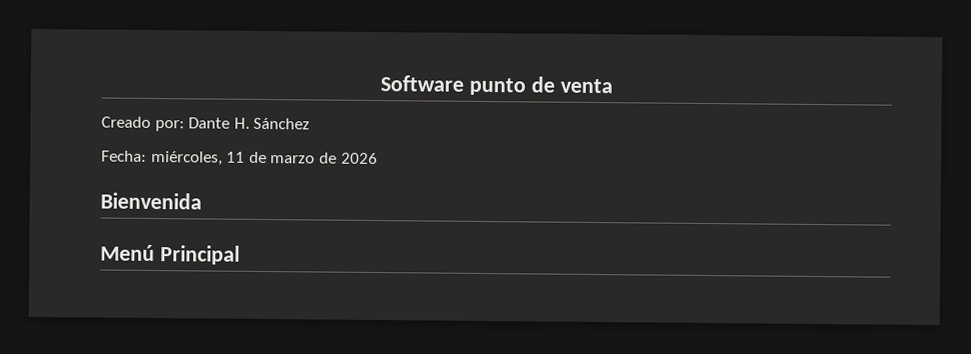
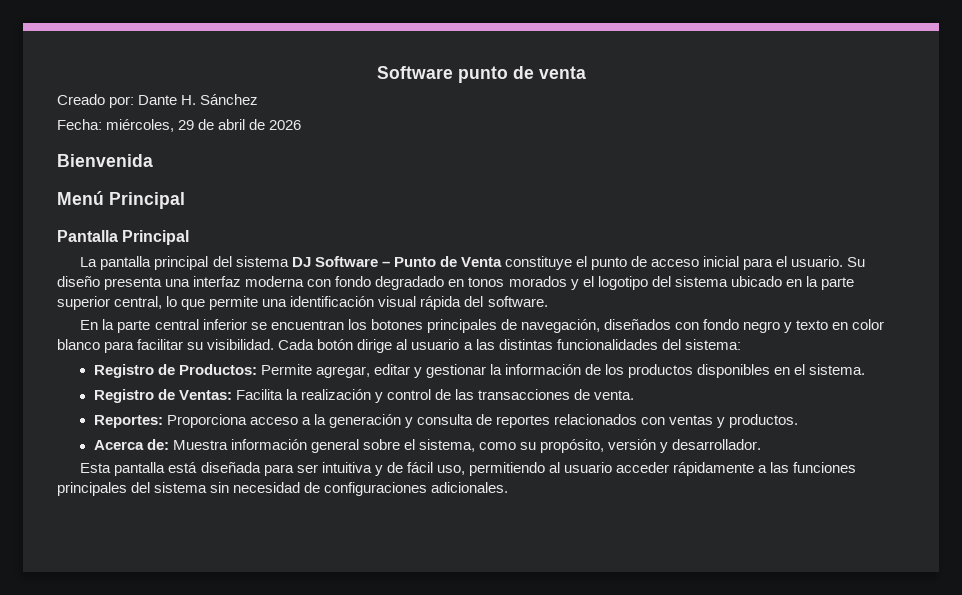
[226,151,316,164] 11 de marzo -> [178,119,246,130] 29 de abril
(240, 255) none -> [57,230,190,245] [80,256,866,270] [57,276,854,290] [57,296,548,310] [80,319,885,333] [57,339,741,353] [93,364,866,378] [93,389,635,403] [93,414,799,428] [93,439,762,453] [80,462,857,476] [57,482,509,496] // Pantalla Principal // La pantalla principal del sistema DJ Software – Punto de Venta constituye el punto de acceso inicial para el usuario. Su diseño presenta una interfaz moderna con fondo degradado en tonos morados y el logotipo del sistema ubicado en la parte superior central, lo que permite una identificación visual rápida del software. // En la parte central inferior se encuentran los botones principales de navegación, diseñados con fondo negro y texto en color blanco para facilitar su visibilidad. Cada botón dirige al usuario a las distintas funcionalidades del sistema: // Registro de Productos: Permite agregar, editar y gestionar la información de los productos disponibles en el sistema. // Registro de Ventas: Facilita la realización y control de las transacciones de venta. // Reportes: Proporciona acceso a la generación y consulta de reportes relacionados con ventas y productos. // Acerca de: Muestra información general sobre el sistema, como su propósito, versión y desarrollador. // Esta pantalla está diseñada para ser intuitiva y de fácil uso, permitiendo al usuario acceder rápidamente a las funciones principales del sistema sin necesidad de configuraciones adicionales.

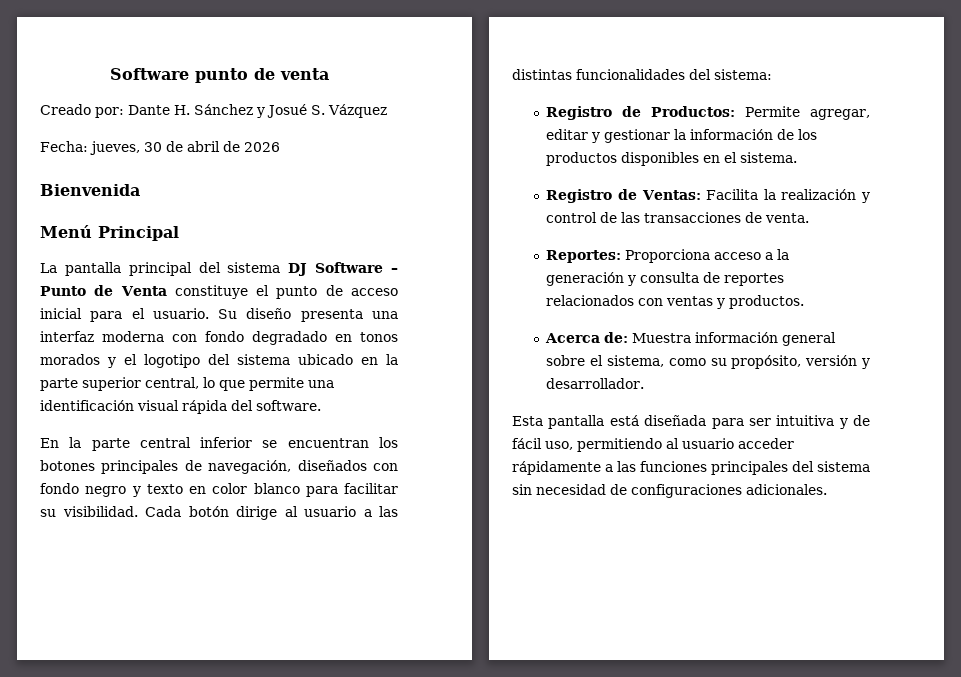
(259, 99) none -> [256,104,387,118] y Josué S. Vázquez
[106,119,195,132] miércoles, 29 -> [90,141,162,155] jueves, 30
[57,230,190,245] // Pantalla Principal -> (179, 233) none

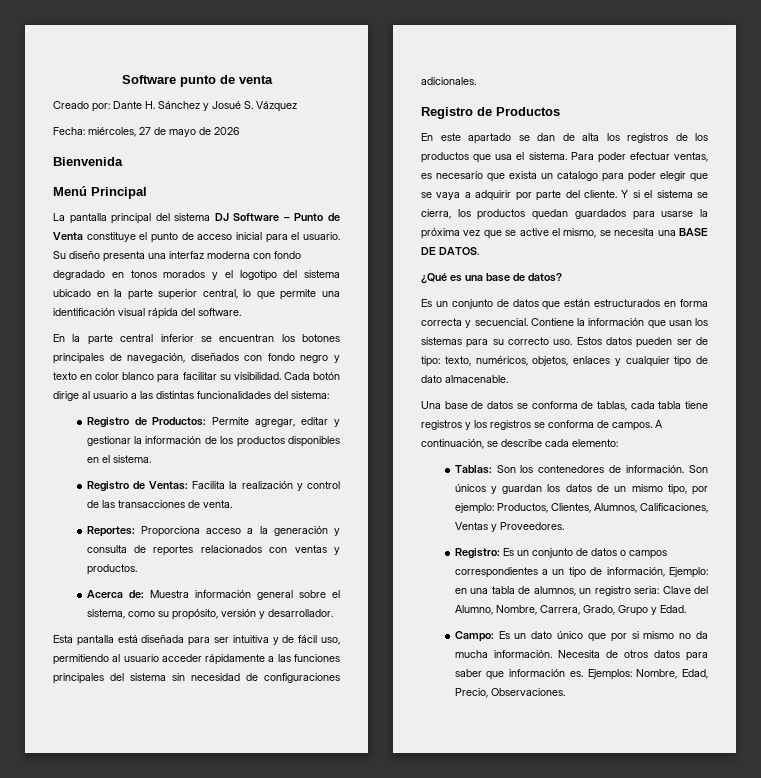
[90,141,220,155] jueves, 30 de abril -> [88,127,196,137] miércoles, 27 de mayo
(827, 489) none -> [421,107,560,119] [421,133,708,144] [421,152,708,163] [421,171,708,182] [421,190,708,201] [421,209,708,220] [421,228,708,239] [421,247,479,255] [421,273,562,284] [421,299,708,310] [421,318,708,329] [421,337,708,348] [421,356,708,367] [421,375,508,383] [421,401,708,411] [421,420,663,431] [421,439,618,449] [454,465,708,474] [454,484,708,495] [454,503,708,514] [454,522,564,532] [454,548,667,559] [454,567,708,578] [454,586,708,596] [454,605,686,616] [454,631,708,642] [454,650,708,661] [454,669,708,680] [454,688,565,698] // Registro de Productos // En este apartado se dan de alta los registros de los productos que usa el sistema. Para poder efectuar ventas, es necesario que exista un catalogo para poder elegir que se vaya a adquirir por parte del cliente. Y si el sistema se cierra, los productos quedan guardados para usarse la próxima vez que se active el mismo, se necesita una BASE DE DATOS. // ¿Qué es una base de datos? // Es un conjunto de datos que están estructurados en forma correcta y secuencial. Contiene la información que usan los sistemas para su correcto uso. Estos datos pueden ser de tipo: texto, numéricos, objetos, enlaces y cualquier tipo de dato almacenable. // Una base de datos se conforma de tablas, cada tabla tiene registros y los registros se conforma de campos. A continuación, se describe cada elemento: // Tablas: Son los contenedores de información. Son únicos y guardan los datos de un mismo tipo, por ejemplo: Productos, Clientes, Alumnos, Calificaciones, Ventas y Proveedores. // Registro: Es un conjunto de datos o campos correspondientes a un tipo de información, Ejemplo: en una tabla de alumnos, un registro seria: Clave del Alumno, Nombre, Carrera, Grado, Grupo y Edad. // Campo: Es un dato único que por si mismo no da mucha información. Necesita de otros datos para saber que información es. Ejemplos: Nombre, Edad, Precio, Observaciones.

